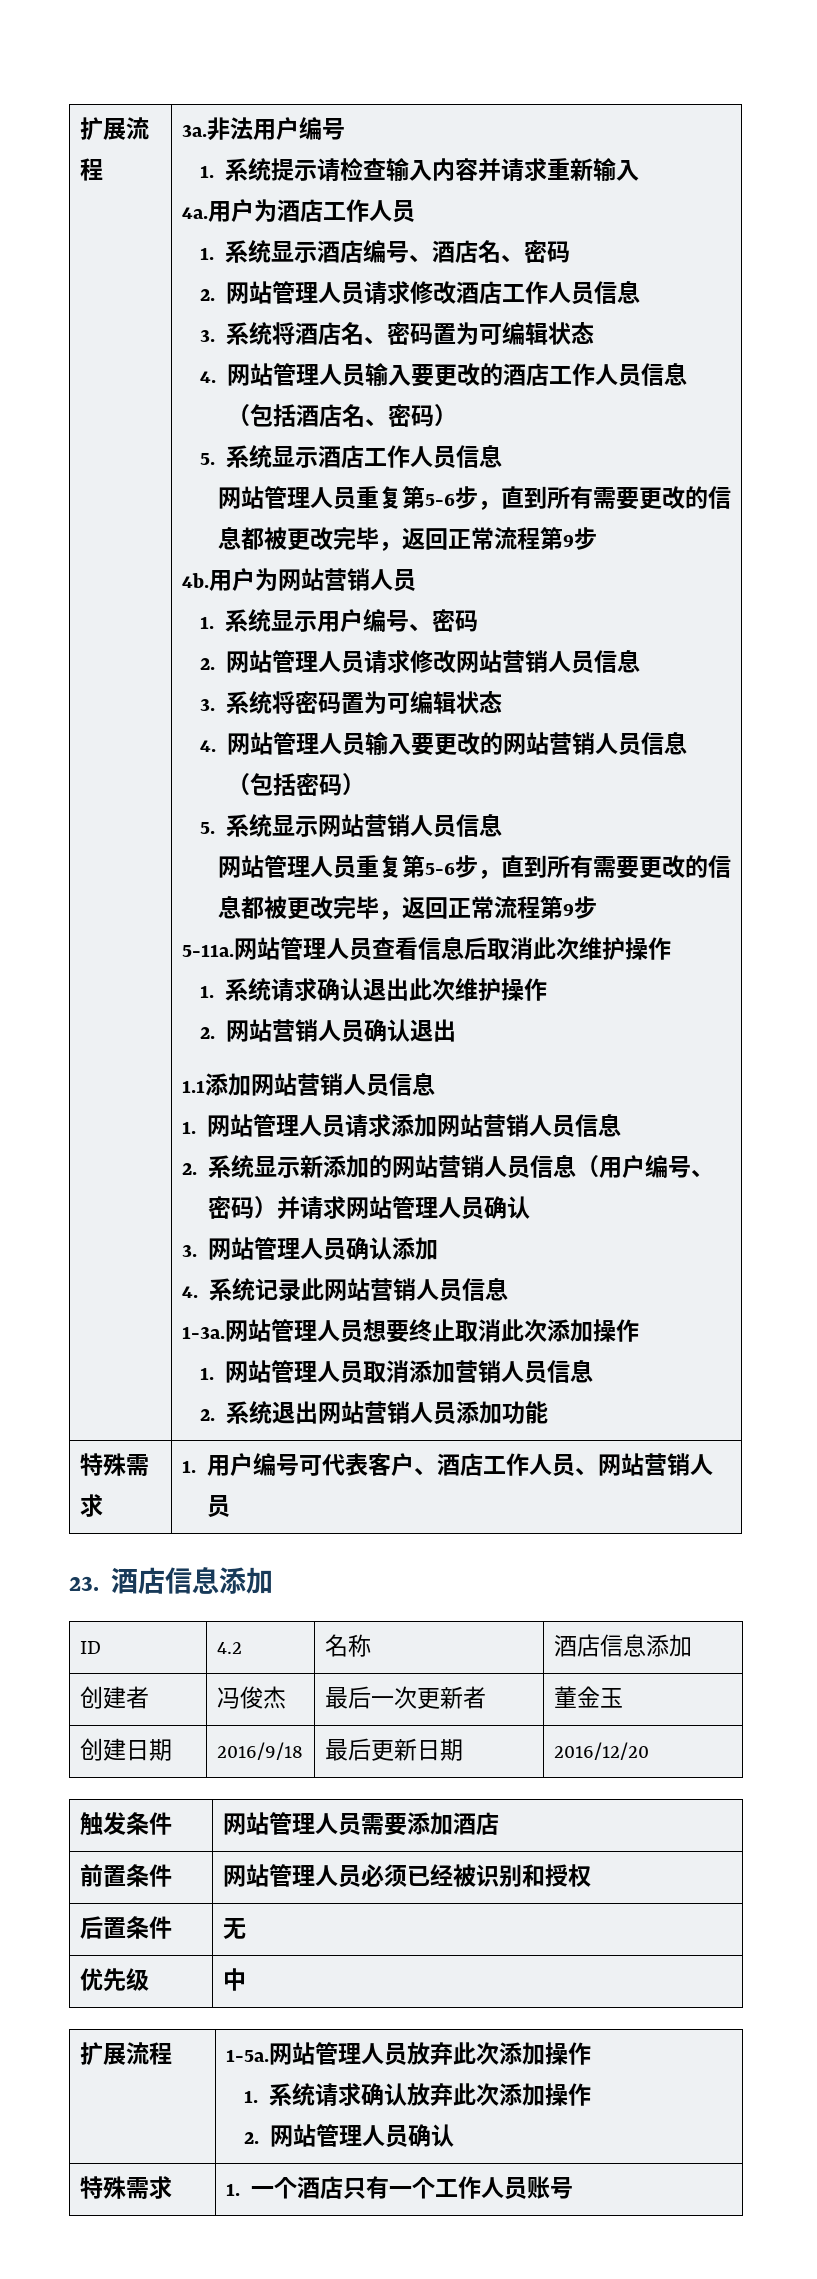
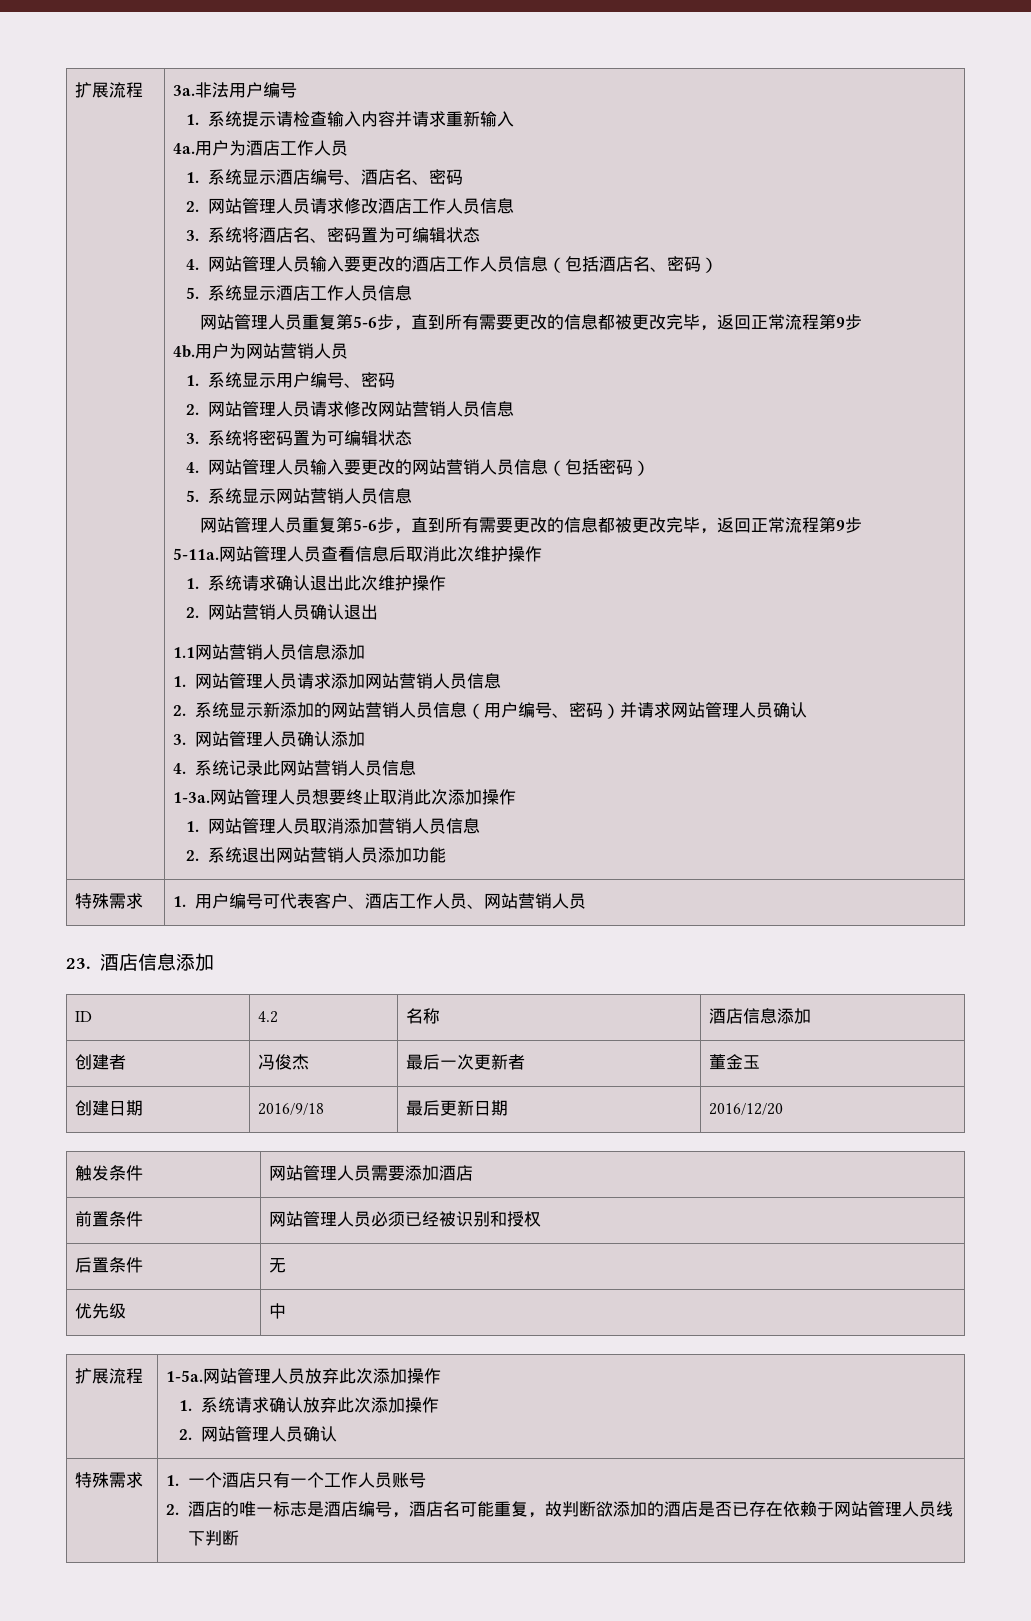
[204,1072,435,1096] 添加网站营销人员信息 -> [195,644,366,660] 网站营销人员信息添加
(574, 2188) none -> [166,1501,953,1518] [187,1530,239,1546] // 2.酒店的唯一标志是酒店编号，酒店名可能重复，故判断欲添加的酒店是否已存在依赖于网站管理人员线下判断

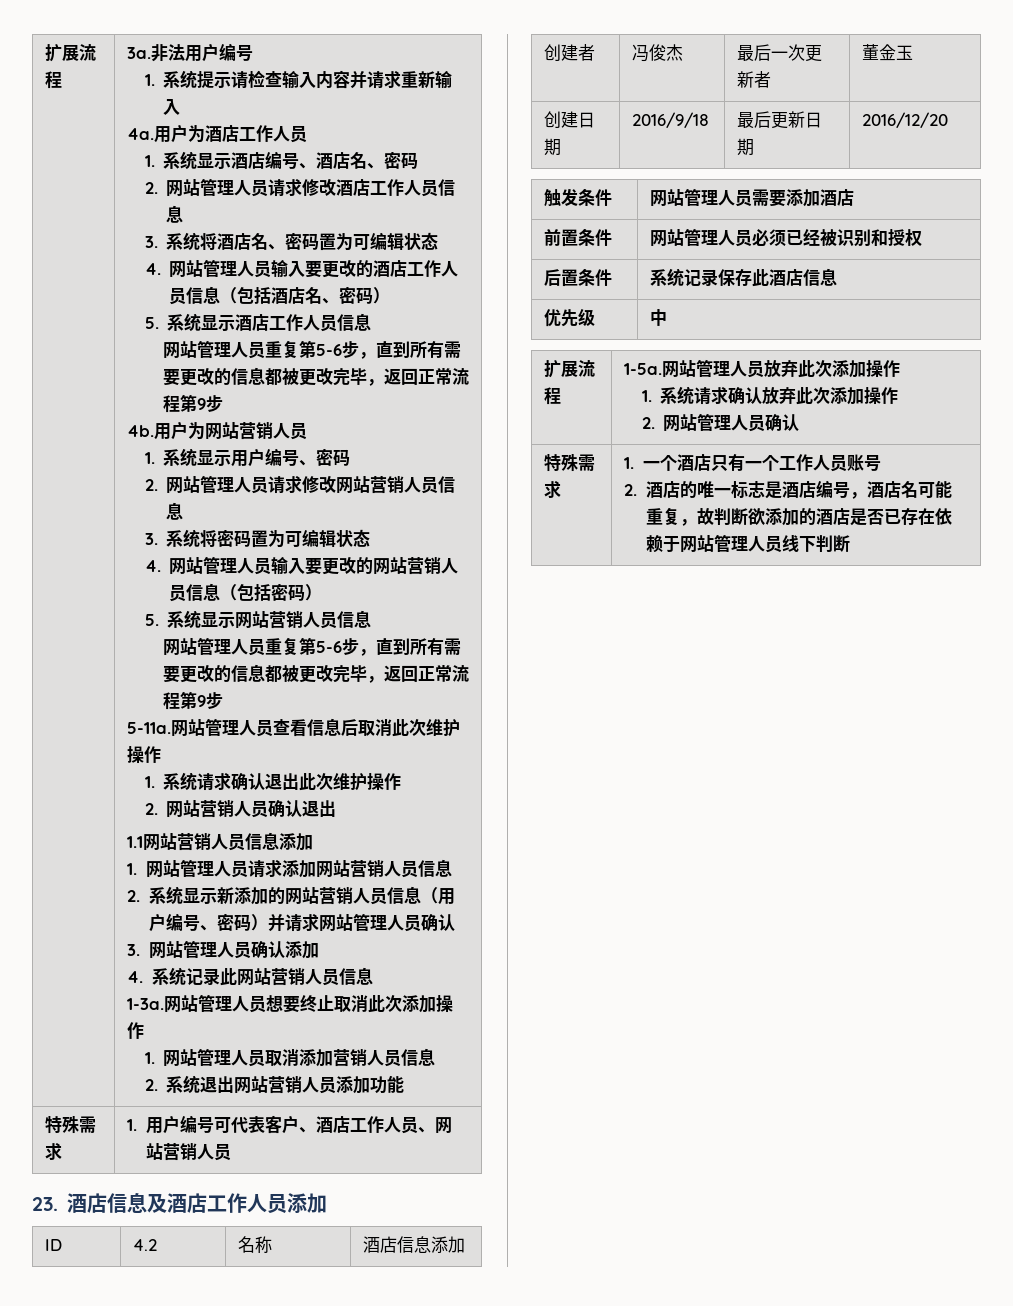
(176, 962) none -> [146,1193,287,1214] 及酒店工作人员
[269,1258,287,1273] 无 -> [650,268,838,287] 系统记录保存此酒店信息

